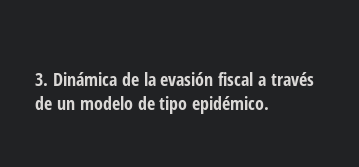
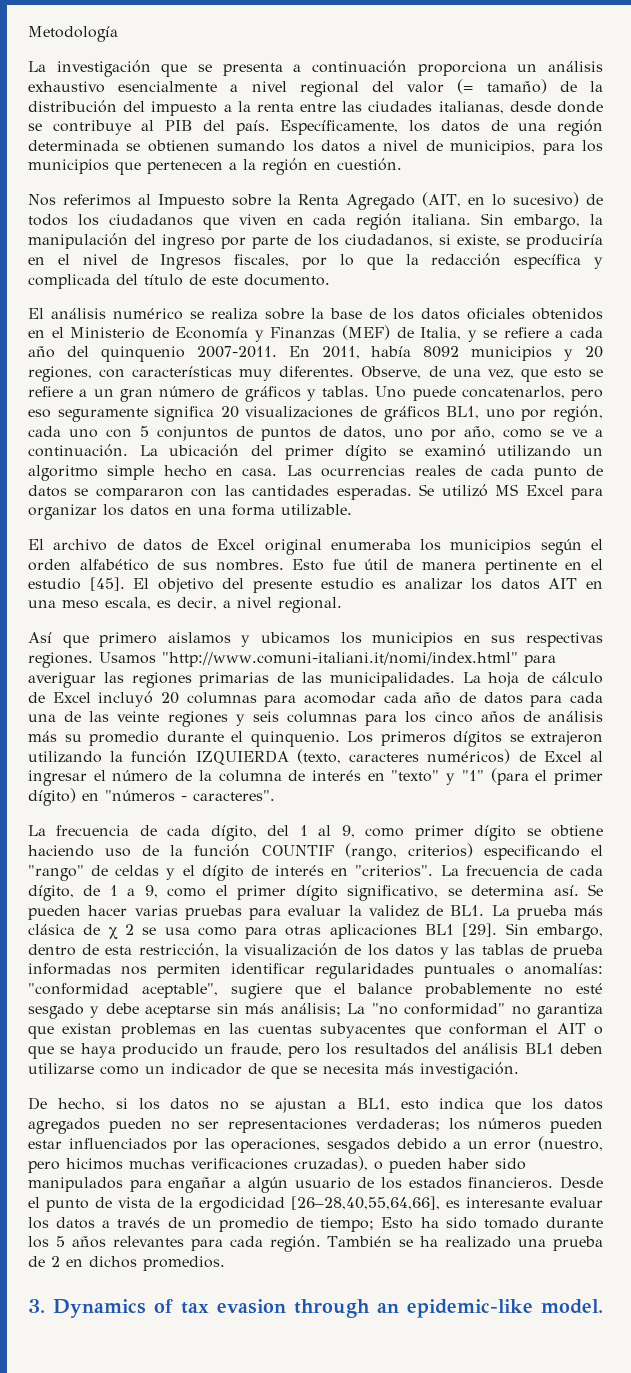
[35,72,315,86] [35,96,270,114] 3. Dinámica de la evasión fiscal a través de un modelo de tipo epidémico. -> [28,26,118,42] [28,60,603,77] [28,79,603,97] [28,100,603,116] [28,119,603,136] [28,140,603,155] [28,158,402,175] [28,192,603,210] [28,213,604,230] [28,233,603,250] [28,253,603,270] [28,274,330,289] [28,308,603,320] [28,325,603,342] [28,346,603,362] [28,366,603,382] [28,386,603,402] [28,405,604,422] [28,426,603,441] [28,444,604,461] [28,465,604,481] [28,484,603,500] [28,504,352,520] [28,539,603,555] [28,559,603,574] [28,577,603,593] [28,597,342,613] [28,632,604,648] [28,652,556,668] [28,672,603,688] [28,691,604,707] [28,711,603,727] [28,731,603,747] [28,749,603,765] [28,768,603,786] [28,788,275,806] [28,825,603,841] [28,843,603,861] [28,865,603,881] [28,884,603,901] [28,905,603,920] [28,923,604,940] [28,943,603,959] [28,963,603,979] [28,983,603,999] [28,1003,603,1019] [28,1023,604,1039] [28,1043,603,1059] [28,1062,519,1079] [28,1097,603,1114] [28,1118,603,1134] [28,1136,604,1154] [28,1156,526,1173] [28,1176,603,1193] [28,1196,603,1213] [28,1217,603,1232] [28,1235,603,1252] [28,1256,225,1271] [28,1299,603,1318] Metodología // La investigación que se presenta a continuación proporciona un análisis exhaustivo esencialmente a nivel regional del valor (= tamaño) de la distribución del impuesto a la renta entre las ciudades italianas, desde donde se contribuye al PIB del país. Específicamente, los datos de una región determinada se obtienen sumando los datos a nivel de municipios, para los municipios que pertenecen a la región en cuestión. // Nos referimos al Impuesto sobre la Renta Agregado (AIT, en lo sucesivo) de todos los ciudadanos que viven en cada región italiana. Sin embargo, la manipulación del ingreso por parte de los ciudadanos, si existe, se produciría en el nivel de Ingresos fiscales, por lo que la redacción específica y complicada del título de este documento. // El análisis numérico se realiza sobre la base de los datos oficiales obtenidos en el Ministerio de Economía y Finanzas (MEF) de Italia, y se refiere a cada año del quinquenio 2007-2011. En 2011, había 8092 municipios y 20 regiones, con características muy diferentes. Observe, de una vez, que esto se refiere a un gran número de gráficos y tablas. Uno puede concatenarlos, pero eso seguramente significa 20 visualizaciones de gráficos BL1, uno por región, cada uno con 5 conjuntos de puntos de datos, uno por año, como se ve a continuación. La ubicación del primer dígito se examinó utilizando un algoritmo simple hecho en casa. Las ocurrencias reales de cada punto de datos se compararon con las cantidades esperadas. Se utilizó MS Excel para organizar los datos en una forma utilizable. // El archivo de datos de Excel original enumeraba los municipios según el orden alfabético de sus nombres. Esto fue útil de manera pertinente en el estudio [45]. El objetivo del presente estudio es analizar los datos AIT en una meso escala, es decir, a nivel regional. // Así que primero aislamos y ubicamos los municipios en sus respectivas regiones. Usamos "http://www.comuni-italiani.it/nomi/index.html" para averiguar las regiones primarias de las municipalidades. La hoja de cálculo de Excel incluyó 20 columnas para acomodar cada año de datos para cada una de las veinte regiones y seis columnas para los cinco años de análisis más su promedio durante el quinquenio. Los primeros dígitos se extrajeron utilizando la función IZQUIERDA (texto, caracteres numéricos) de Excel al ingresar el número de la columna de interés en "texto" y "1" (para el primer dígito) en "números - caracteres". // La frecuencia de cada dígito, del 1 al 9, como primer dígito se obtiene haciendo uso de la función COUNTIF (rango, criterios) especificando el "rango" de celdas y el dígito de interés en "criterios". La frecuencia de cada dígito, de 1 a 9, como el primer dígito significativo, se determina así. Se pueden hacer varias pruebas para evaluar la validez de BL1. La prueba más clásica de χ 2 se usa como para otras aplicaciones BL1 [29]. Sin embargo, dentro de esta restricción, la visualización de los datos y las tablas de prueba informadas nos permiten identificar regularidades puntuales o anomalías: "conformidad aceptable", sugiere que el balance probablemente no esté sesgado y debe aceptarse sin más análisis; La "no conformidad" no garantiza que existan problemas en las cuentas subyacentes que conforman el AIT o que se haya producido un fraude, pero los resultados del análisis BL1 deben utilizarse como un indicador de que se necesita más investigación. // De hecho, si los datos no se ajustan a BL1, esto indica que los datos agregados pueden no ser representaciones verdaderas; los números pueden estar influenciados por las operaciones, sesgados debido a un error (nuestro, pero hicimos muchas verificaciones cruzadas), o pueden haber sido manipulados para engañar a algún usuario de los estados financieros. Desde el punto de vista de la ergodicidad [26–28,40,55,64,66], es interesante evaluar los datos a través de un promedio de tiempo; Esto ha sido tomado durante los 5 años relevantes para cada región. También se ha realizado una prueba de 2 en dichos promedios. // 3. Dynamics of tax evasion through an epidemic-like model.

